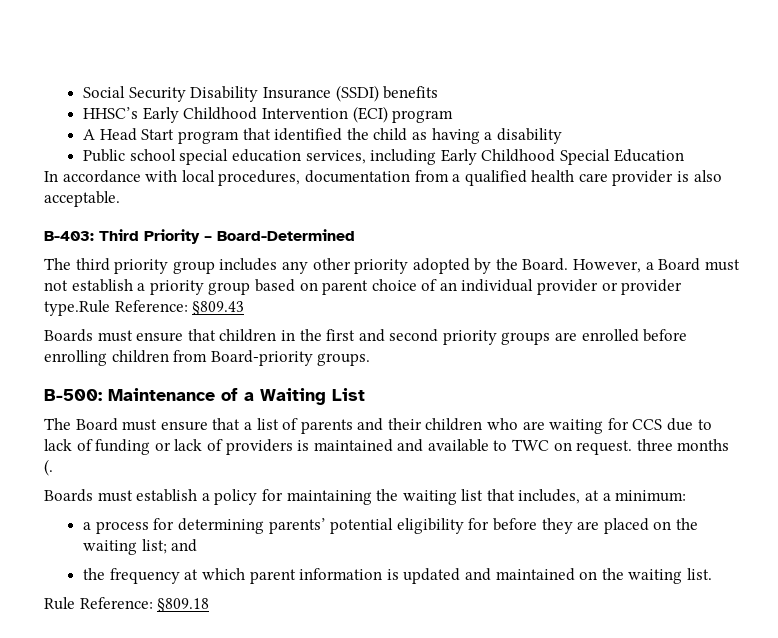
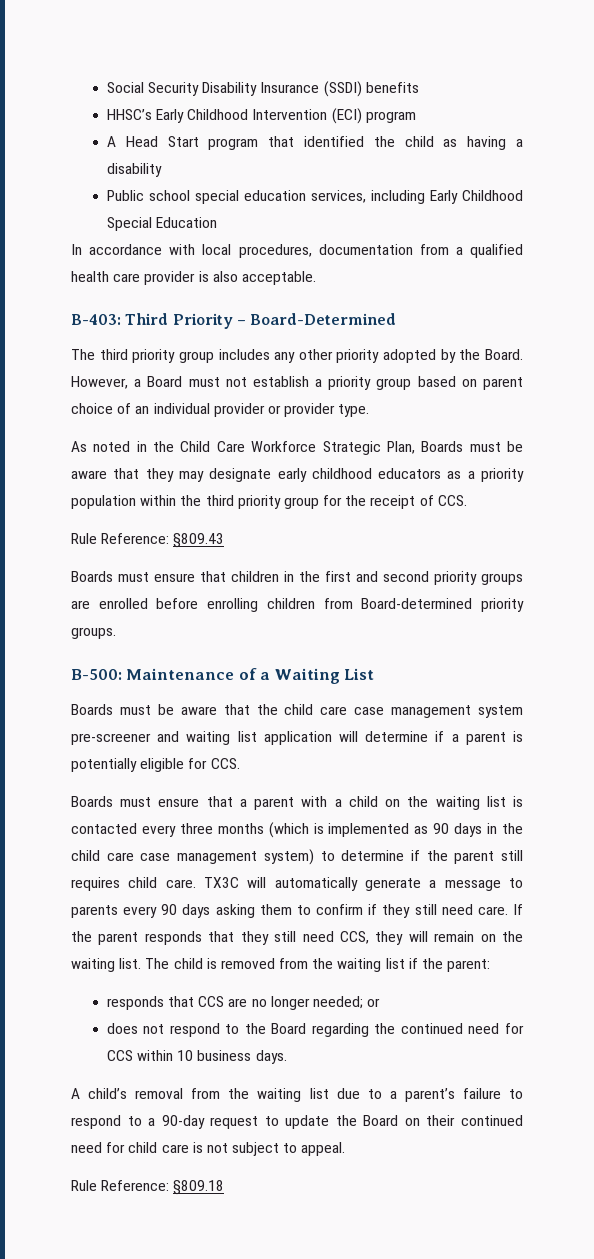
[44,300,110,316] type.Rule -> [338,404,370,417] [71,441,523,455] [71,468,524,482] [71,495,467,509] [71,533,97,544] type. // As noted in the Child Care Workforce Strategic Plan, Boards must be aware that they may designate early childhood educators as a priority population within the third priority group for the receipt of CCS. // Rule
[210,350,313,366] Board-priority -> [361,598,524,612] Board-determined priority
[44,418,712,434] [44,439,730,455] [44,459,53,476] [44,489,687,505] [83,518,698,534] [83,539,198,555] [83,568,712,584] The Board must ensure that a list of parents and their children who are waiting for CCS due to lack of funding or lack of providers is maintained and available to TWC on request. three months (. // Boards must establish a policy for maintaining the waiting list that includes, at a minimum: // a process for determining parents’ potential eligibility for before they are placed on the waiting list; and // the frequency at which parent information is updated and maintained on the waiting list. -> [71,704,523,718] [71,731,523,745] [71,758,240,772] [71,796,523,810] [71,822,524,838] [71,849,523,865] [71,877,523,891] [71,904,523,918] [71,931,523,945] [71,958,491,972] [106,996,381,1010] [106,1023,525,1037] [106,1050,287,1064] [71,1088,523,1102] [71,1115,523,1129] [71,1142,346,1156] Boards must be aware that the child care case management system pre-screener and waiting list application will determine if a parent is potentially eligible for CCS. // Boards must ensure that a parent with a child on the waiting list is contacted every three months (which is implemented as 90 days in the child care case management system) to determine if the parent still requires child care. TX3C will automatically generate a message to parents every 90 days asking them to confirm if they still need care. If the parent responds that they still need CCS, they will remain on the waiting list. The child is removed from the waiting list if the parent: // responds that CCS are no longer needed; or // does not respond to the Board regarding the continued need for CCS within 10 business days. // A child’s removal from the waiting list due to a parent’s failure to respond to a 90-day request to update the Board on their continued need for child care is not subject to appeal.

